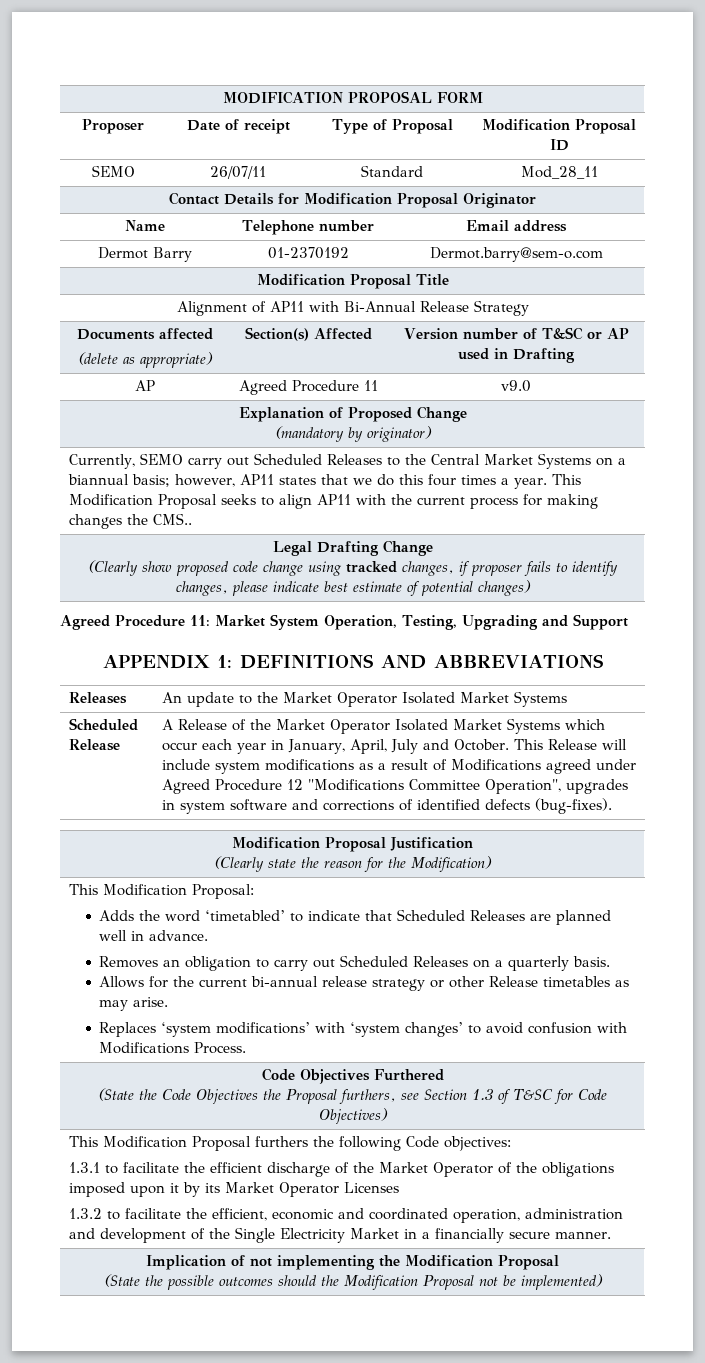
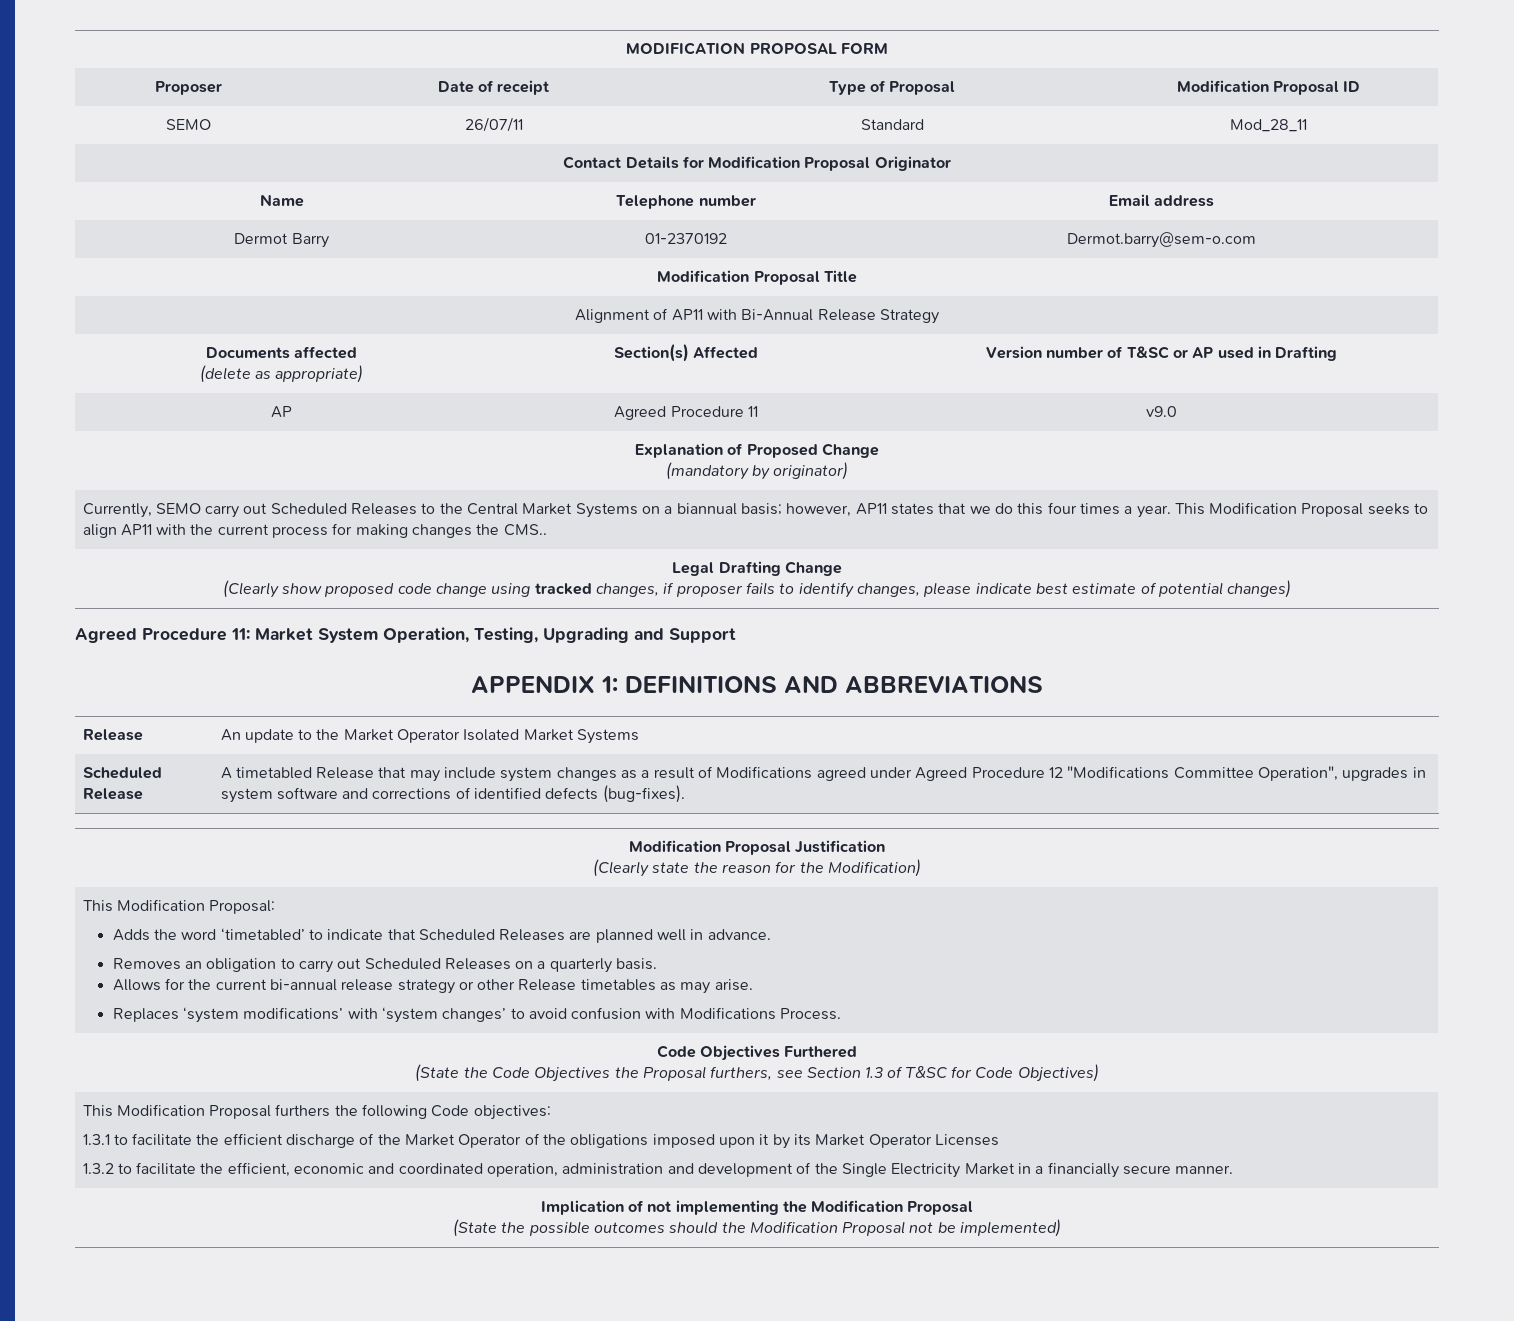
[68,692,127,704] Releases -> [82,729,143,741] Release
[177,718,605,734] [161,739,627,754] Release of the Market Operator Isolated Market Systems which occur each year in January, April, July and October. This Release will -> [235,767,440,782] timetabled Release that may
[264,759,354,771] modifications -> [556,767,617,781] changes

